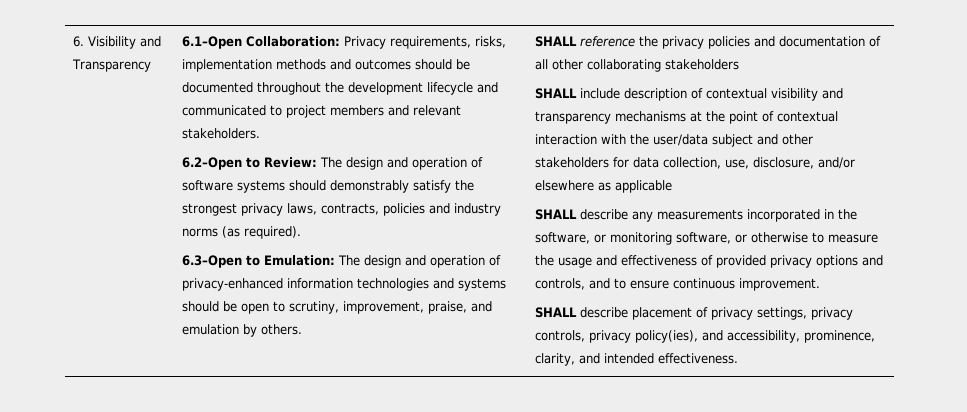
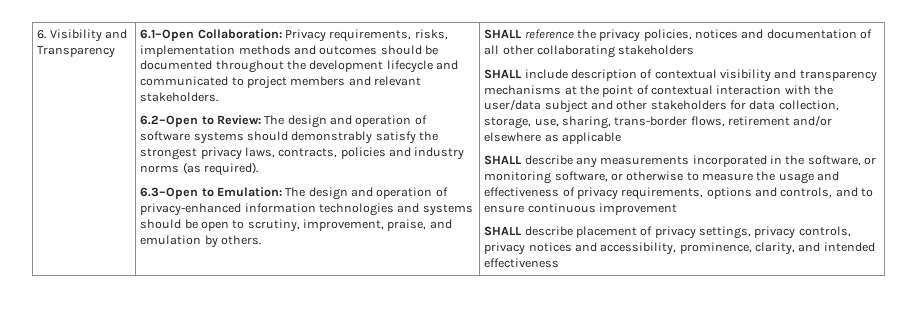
[708,36,751,49] policies -> [643,29,739,41] policies, notices
[725,157,815,169] use, disclosure, -> [484,116,791,129] storage, use, sharing, trans-border flows, retirement
[716,255,813,268] provided privacy -> [576,187,704,200] privacy requirements,
[739,278,821,291] improvement. -> [598,203,677,215] improvement
[635,330,699,343] policy(ies), -> [528,242,572,252] notices
[658,353,739,364] effectiveness. -> [484,258,560,268] effectiveness

